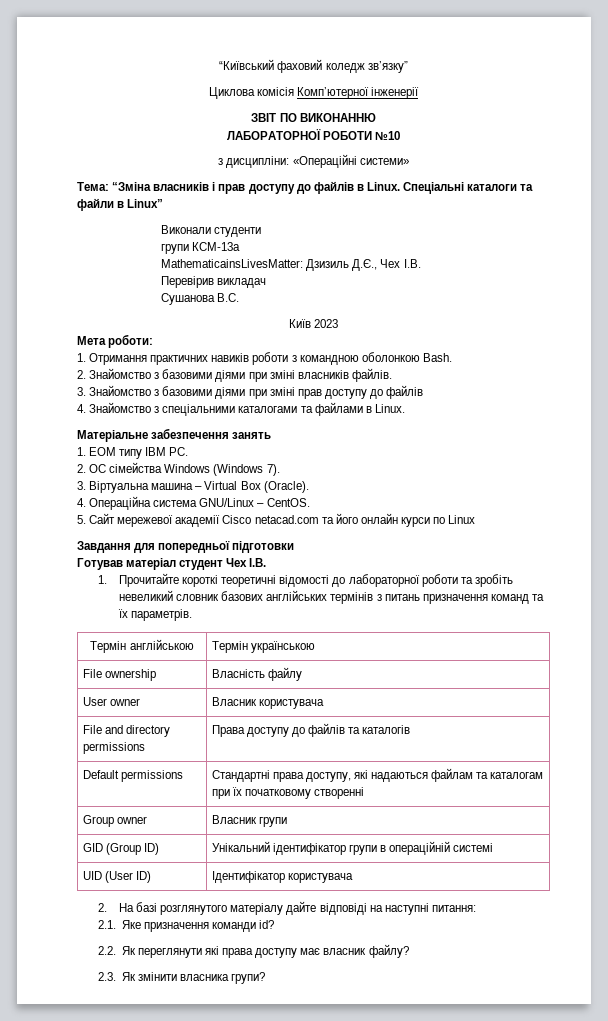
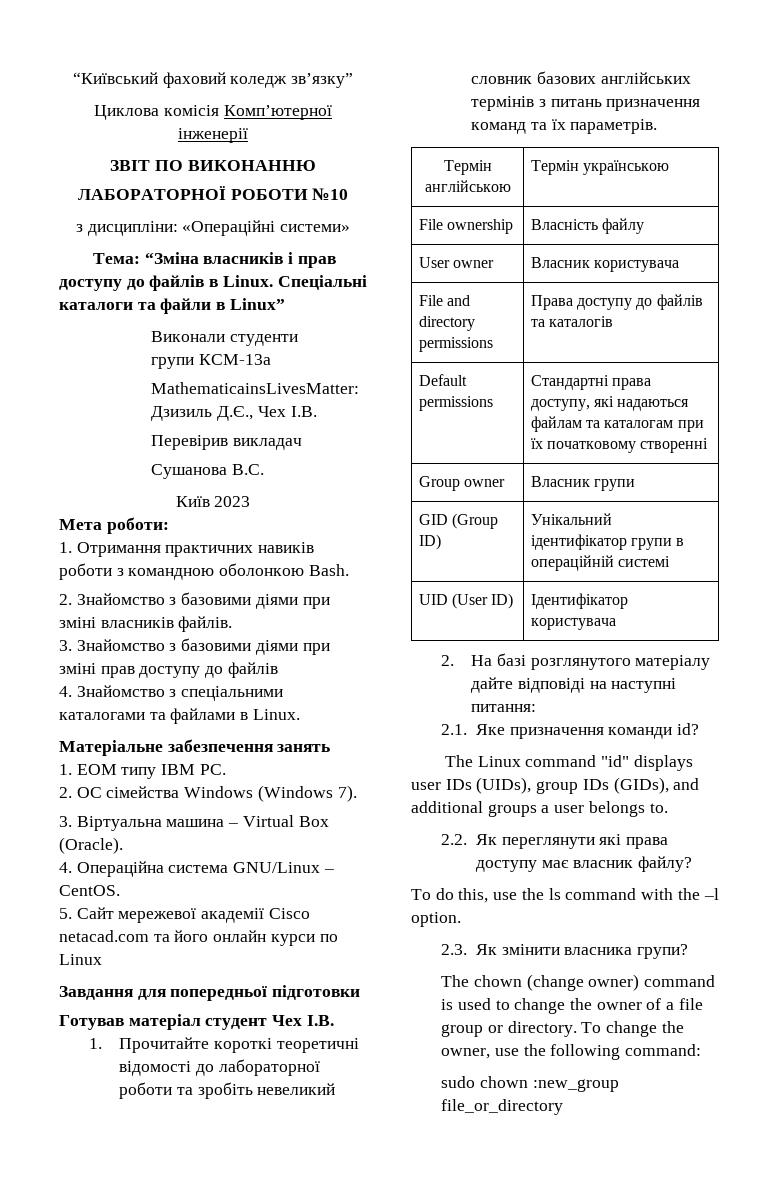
(275, 924) none -> [444,755,693,771] [411,777,700,794] [411,801,668,817] // The Linux command "id" displays user IDs (UIDs), group IDs (GIDs), and additional groups a user belongs to.
(409, 951) none -> [411,888,719,903] [411,912,461,927] // To do this, use the ls command with the –l option.
(266, 978) none -> [441,974,716,991] [441,998,703,1014] [441,1021,684,1037] [441,1044,702,1060] [441,1076,619,1092] [441,1099,564,1115] // The chown (change owner) command is used to change the owner of a file group or directory. To change the owner, use the following command: // sudo chown :new_group file_or_directory

